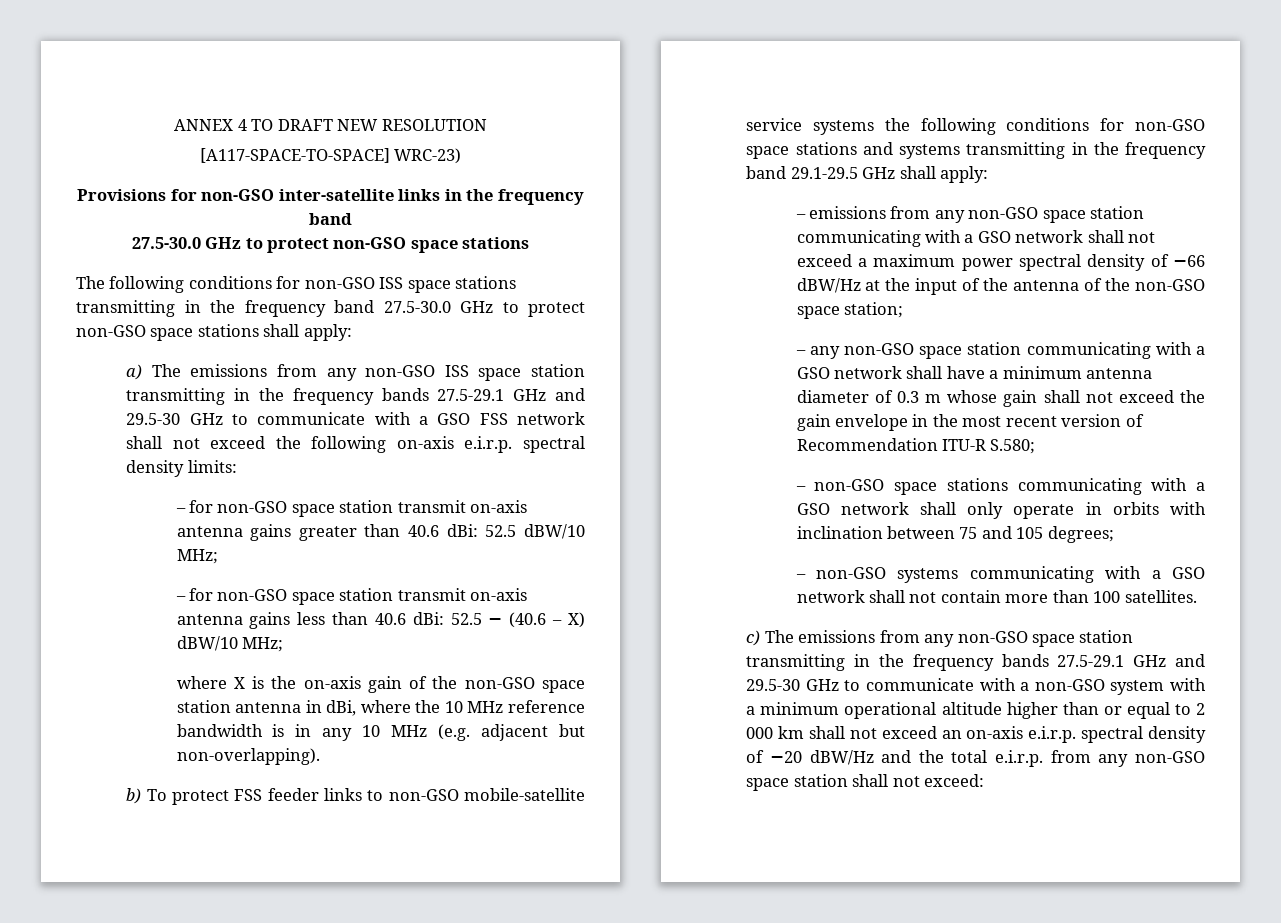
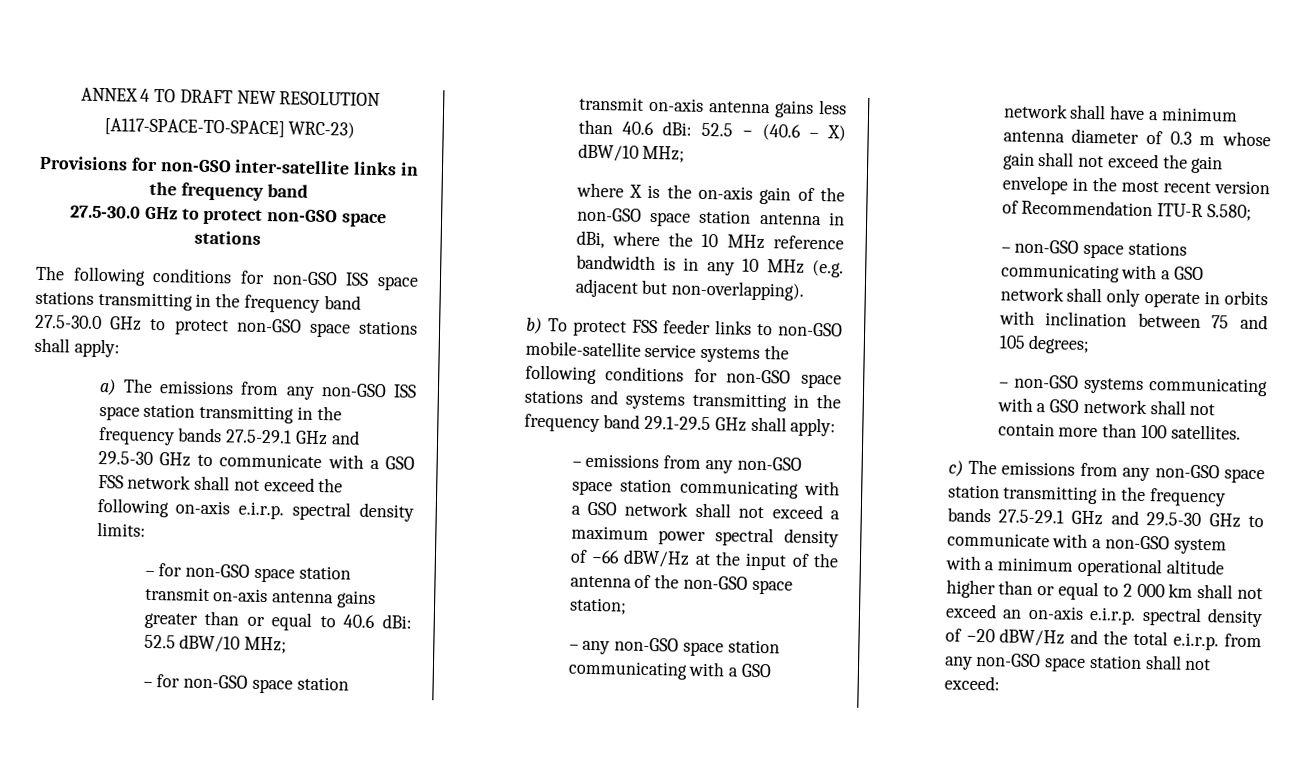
(401, 530) none -> [246,612,336,631] or equal to

